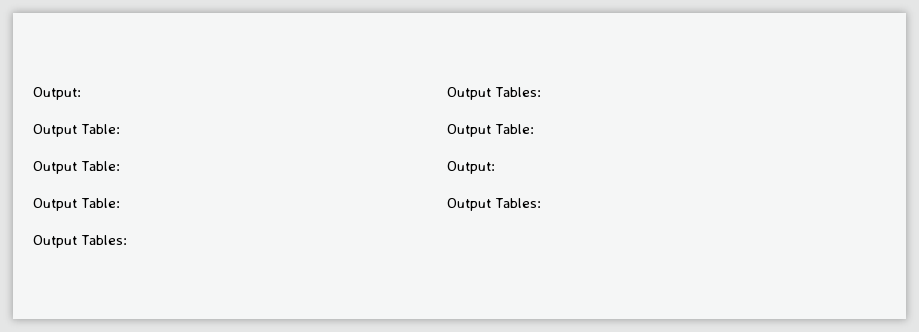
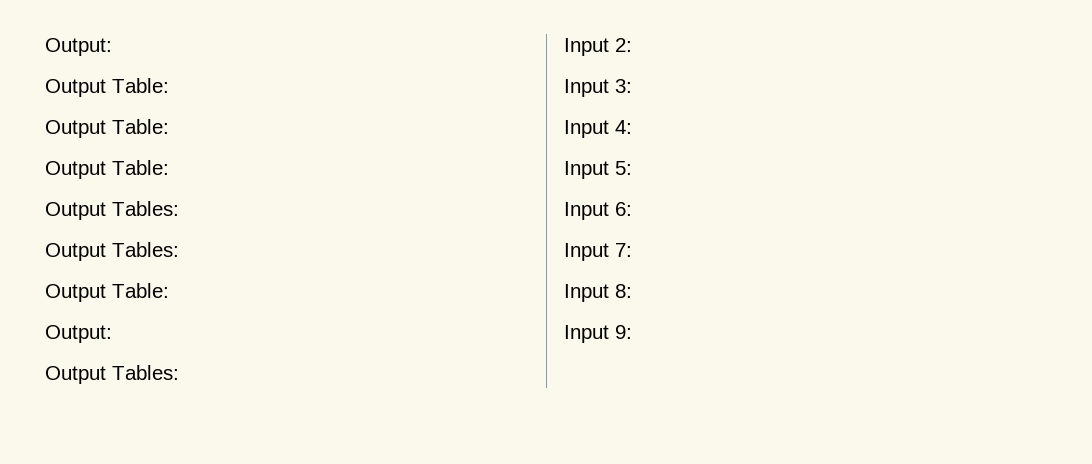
(541, 203) none -> [564,38,632,56] [564,79,632,97] [564,120,632,138] [564,161,632,179] [564,202,632,220] [564,243,632,261] [564,284,632,302] [564,325,632,343] // Input 2: // Input 3: // Input 4: // Input 5: // Input 6: // Input 7: // Input 8: // Input 9:

